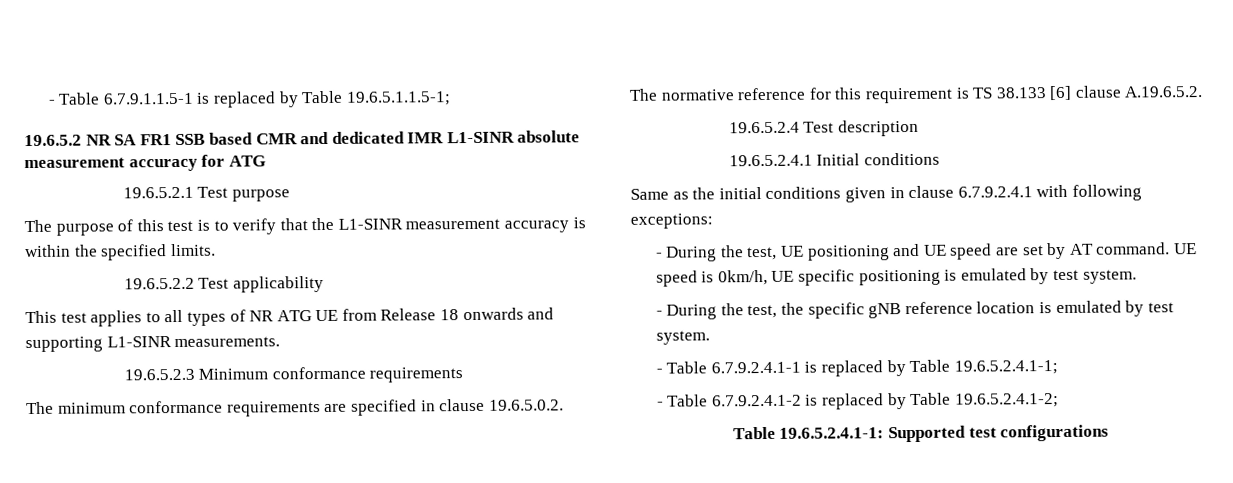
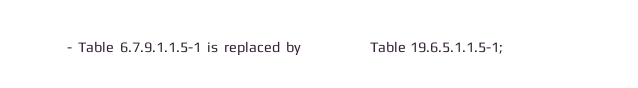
[24,130,581,147] [24,154,266,172] [122,186,290,202] [24,217,586,236] [25,243,216,261] [123,275,324,293] [25,307,555,327] [25,336,281,353] [123,366,464,383] [26,398,564,417] [629,85,1204,104] [728,119,919,137] [728,152,940,167] [630,184,1142,203] [630,213,713,229] [655,242,1197,262] [655,268,1137,287] [655,300,1174,320] [655,330,710,345] [655,359,1058,377] [656,392,1059,410] [732,424,1110,443] // 19.6.5.2 NR SA FR1 SSB based CMR and dedicated IMR L1-SINR absolute measurement accuracy for ATG // 19.6.5.2.1 Test purpose // The purpose of this test is to verify that the L1-SINR measurement accuracy is within the specified limits. // 19.6.5.2.2 Test applicability // This test applies to all types of NR ATG UE from Release 18 onwards and supporting L1-SINR measurements. // 19.6.5.2.3 Minimum conformance requirements // The minimum conformance requirements are specified in clause 19.6.5.0.2. // The normative reference for this requirement is TS 38.133 [6] clause A.19.6.5.2. // 19.6.5.2.4 Test description // 19.6.5.2.4.1 Initial conditions // Same as the initial conditions given in clause 6.7.9.2.4.1 with following exceptions: // - During the test, UE positioning and UE speed are set by AT command. UE speed is 0km/h, UE specific positioning is emulated by test system. // - During the test, the specific gNB reference location is emulated by test system. // - Table 6.7.9.2.4.1-1 is replaced by Table 19.6.5.2.4.1-1; // - Table 6.7.9.2.4.1-2 is replaced by Table 19.6.5.2.4.1-2; // Table 19.6.5.2.4.1-1: Supported test configurations -> (504, 48) none

